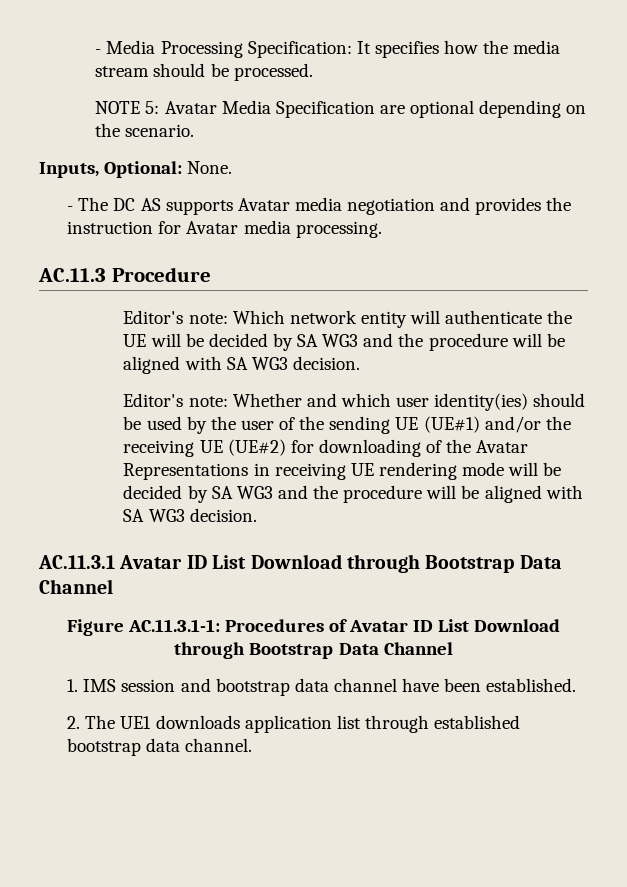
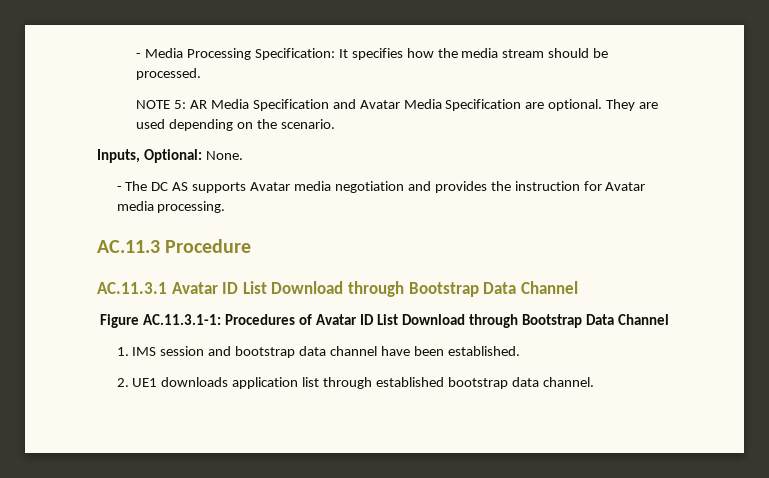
[164,100,475,118] Avatar Media Specification are optional -> [189,99,659,111] [136,119,166,129] AR Media Specification and Avatar Media Specification are optional. They are used
[123,310,573,328] [123,333,565,351] [123,356,360,374] [123,393,586,411] [123,416,571,434] [123,439,529,457] [123,462,562,480] [123,485,583,503] [123,508,257,522] // Editor's note: Which network entity will authenticate the UE will be decided by SA WG3 and the procedure will be aligned with SA WG3 decision. // Editor's note: Whether and which user identity(ies) should be used by the user of the sending UE (UE#1) and/or the receiving UE (UE#2) for downloading of the Avatar Representations in receiving UE rendering mode will be decided by SA WG3 and the procedure will be aligned with SA WG3 decision. -> (252, 246) none
[85,715,116,729] The -> (129, 382) none

